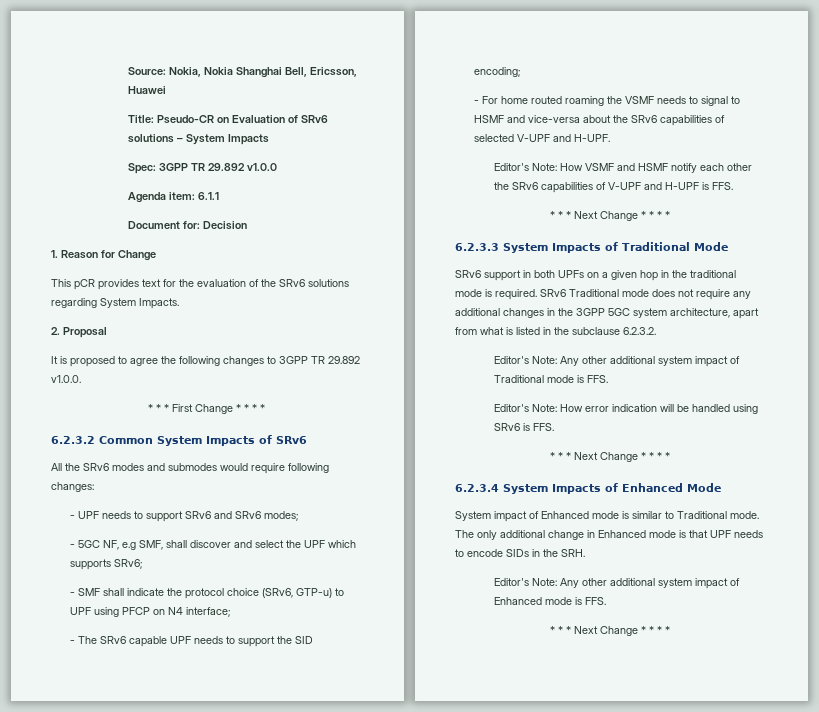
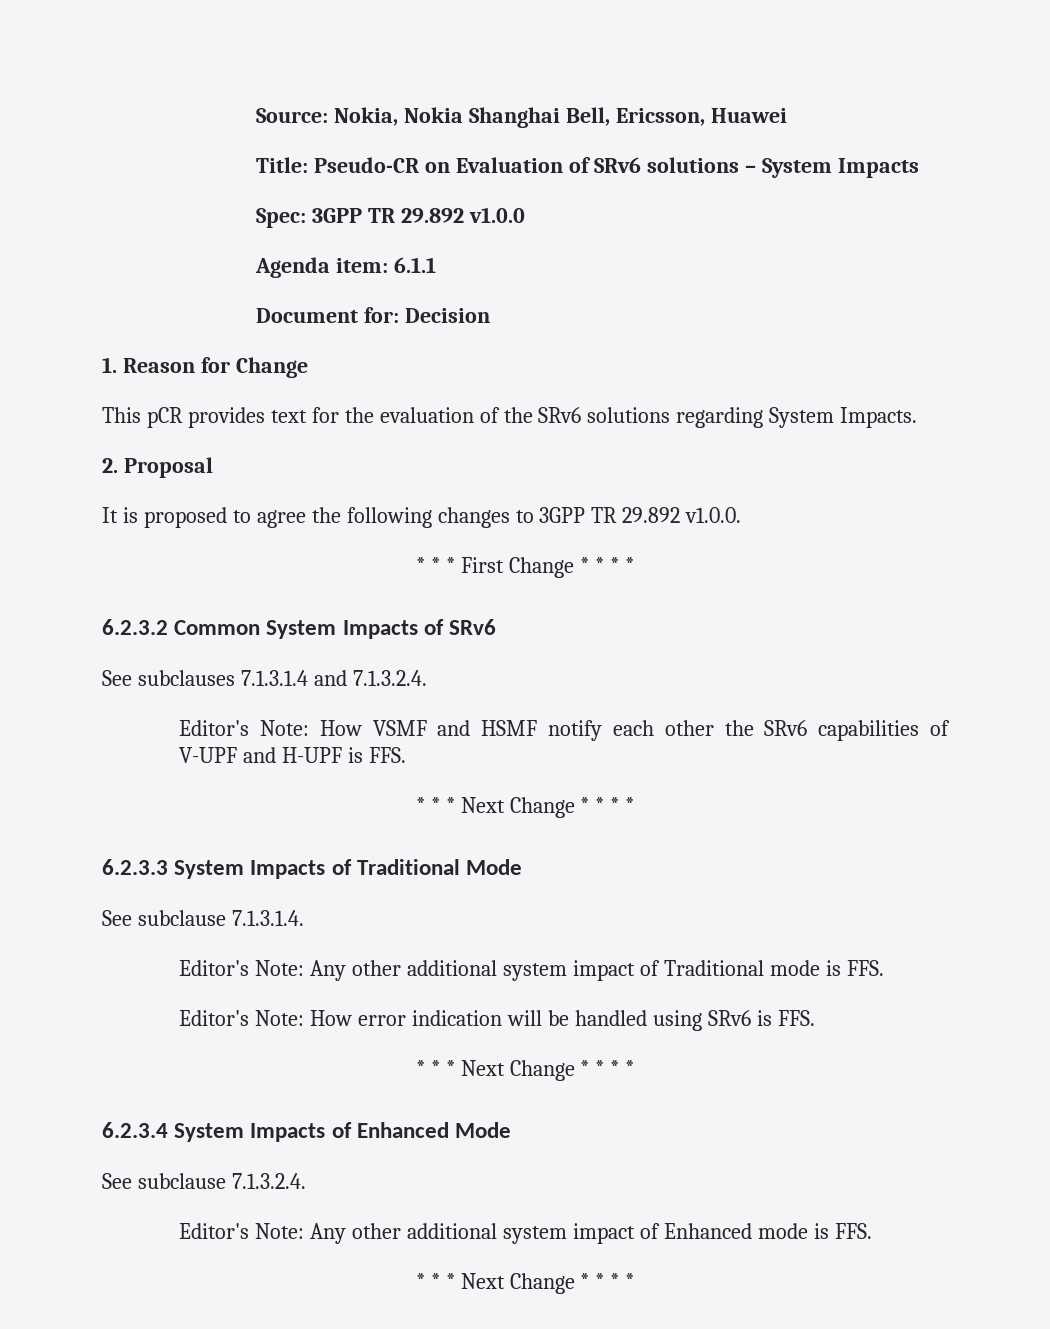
[51,463,329,474] [51,482,94,492] [70,511,299,522] [70,540,357,550] [70,559,143,570] [70,588,345,599] [70,607,231,617] [70,636,314,647] [474,67,521,77] [474,96,741,106] [474,115,726,126] [474,134,611,142] All the SRv6 modes and submodes would require following changes: // - UPF needs to support SRv6 and SRv6 modes; // - 5GC NF, e.g SMF, shall discover and select the UPF which supports SRv6; // - SMF shall indicate the protocol choice (SRv6, GTP-u) to UPF using PFCP on N4 interface; // - The SRv6 capable UPF needs to support the SID encoding; // - For home routed roaming the VSMF needs to signal to HSMF and vice-versa about the SRv6 capabilities of selected V-UPF and H-UPF. -> [102,670,427,686] See subclauses 7.1.3.1.4 and 7.1.3.2.4.
[455,270,736,281] [455,289,751,300] [455,308,759,319] [455,327,656,335] SRv6 support in both UPFs on a given hop in the traditional mode is required. SRv6 Traditional mode does not require any additional changes in the 3GPP 5GC system architecture, apart from what is listed in the subclause 6.2.3.2. -> [102,910,304,926] See subclause 7.1.3.1.4.
[455,511,759,522] [455,530,763,540] [455,549,585,557] System impact of Enhanced mode is similar to Traditional mode. The only additional change in Enhanced mode is that UPF needs to encode SIDs in the SRH. -> [102,1173,306,1189] See subclause 7.1.3.2.4.

